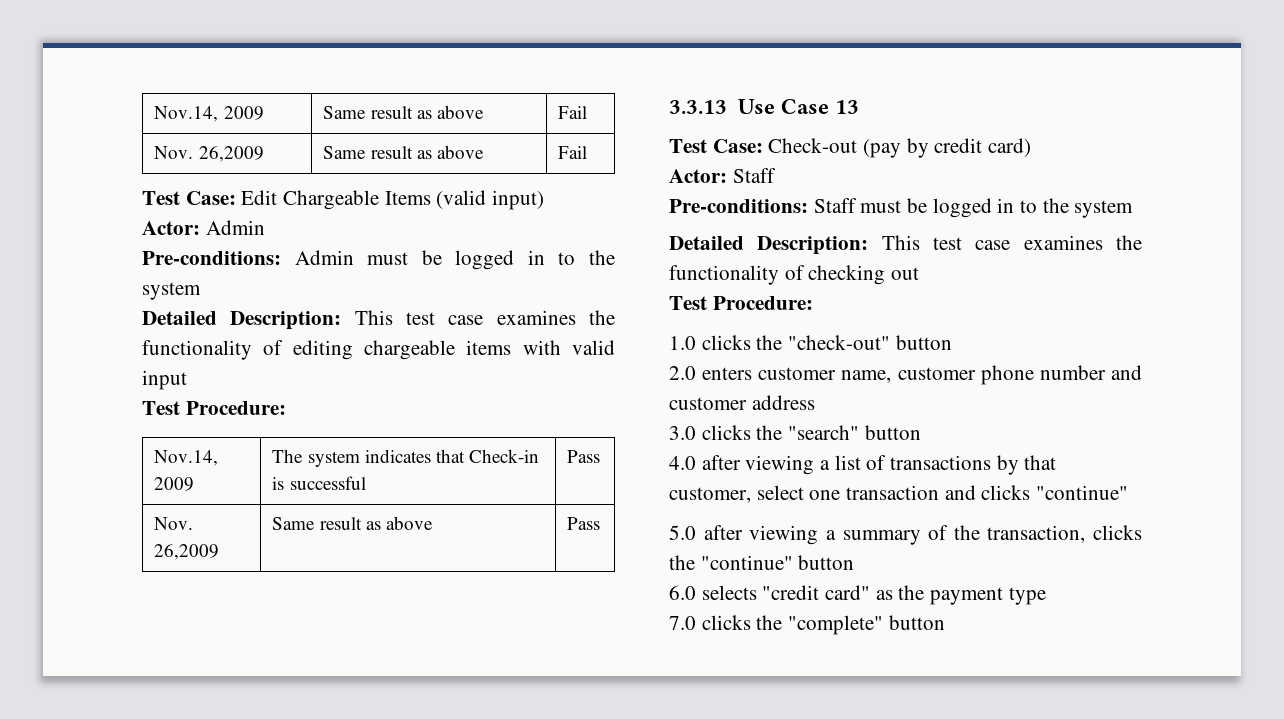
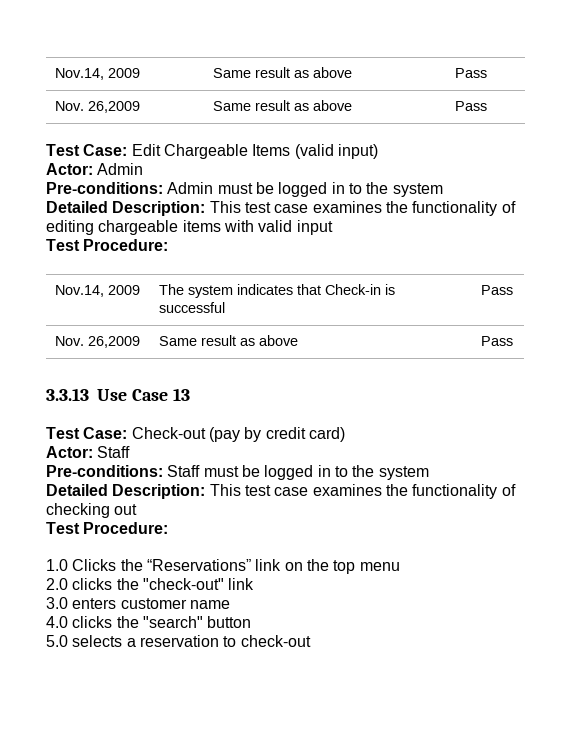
[558,106,588,119] [154,146,264,162] [323,145,484,159] [558,146,588,159] Fail // Nov. 26,2009 | Same result as above | Fail -> [455,68,488,78] [55,101,141,113] [213,100,353,111] [455,101,488,111] Pass // Nov. 26,2009 | Same result as above | Pass
[701,335,952,350] [669,365,1142,385] [669,395,815,410] [669,425,921,440] [669,455,1057,475] [669,485,1129,503] [669,525,1142,545] [669,555,855,570] [669,585,1046,605] [669,615,945,635] clicks the "check-out" button // 2.0 enters customer name, customer phone number and customer address // 3.0 clicks the "search" button // 4.0 after viewing a list of transactions by that customer, select one transaction and clicks "continue" // 5.0 after viewing a summary of the transaction, clicks the "continue" button // 6.0 selects "credit card" as the payment type // 7.0 clicks the "complete" button -> [72,559,400,574] [46,578,255,590] [46,597,230,609] [46,616,252,628] [46,635,311,647] Clicks the “Reservations” link on the top menu // 2.0 clicks the "check-out" link // 3.0 enters customer name // 4.0 clicks the "search" button // 5.0 selects a reservation to check-out

